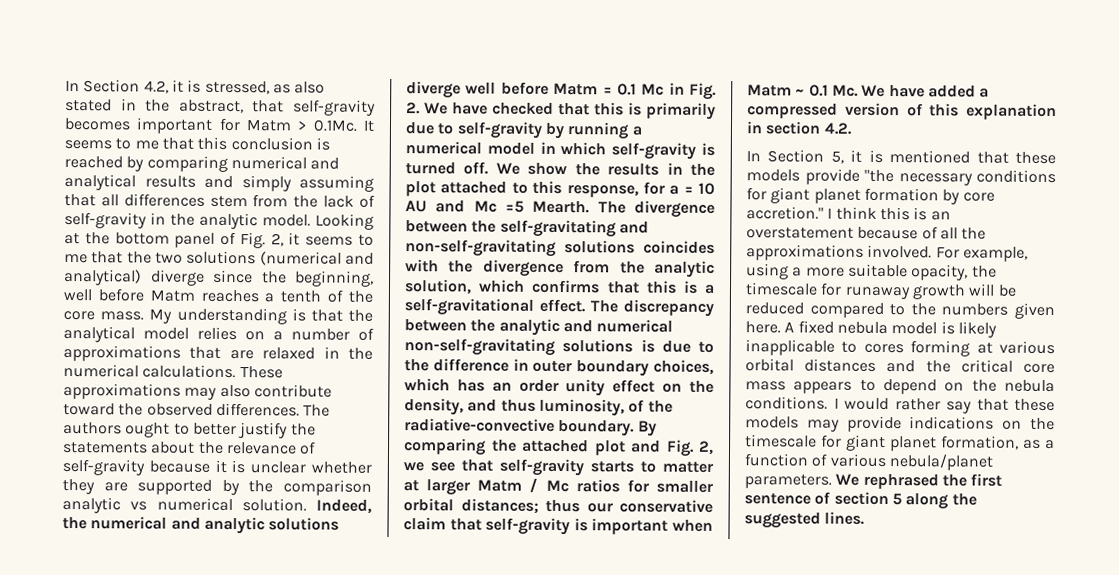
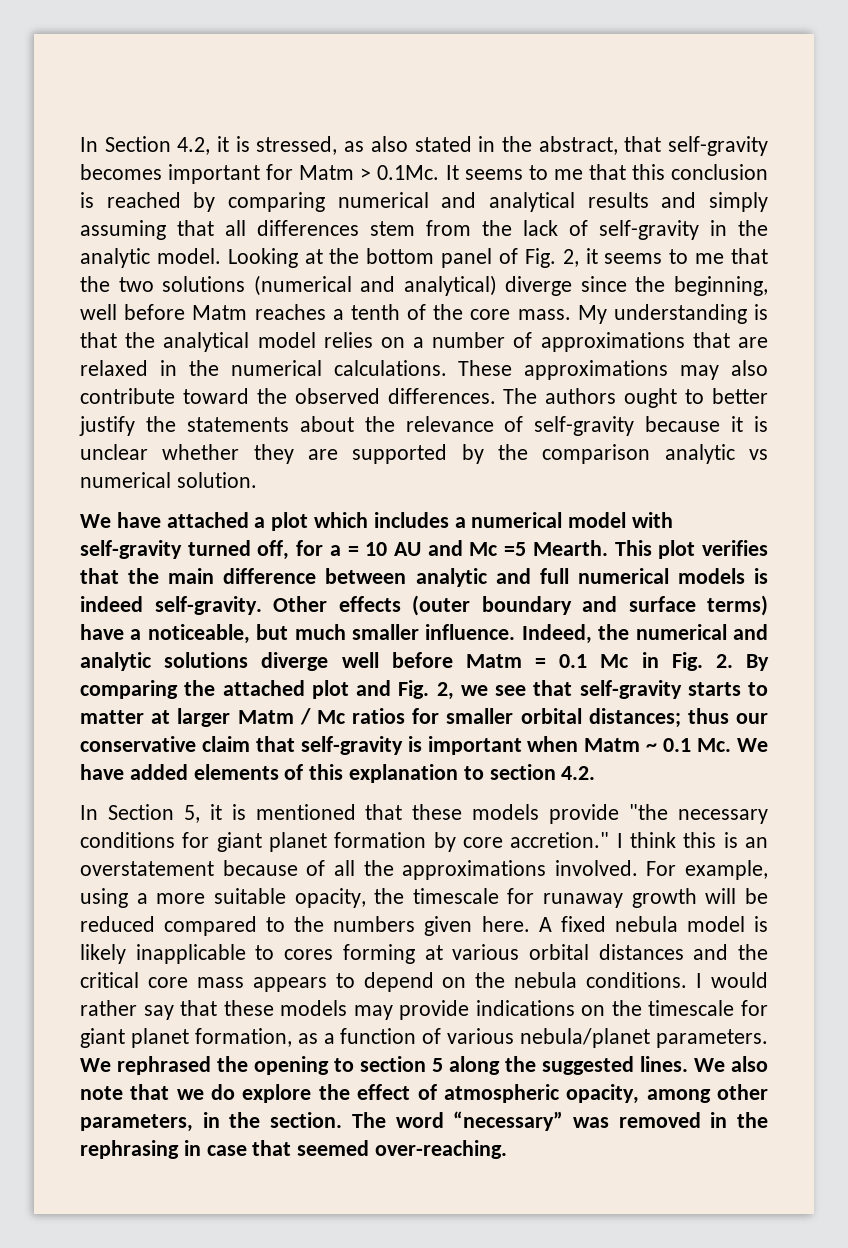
(307, 505) none -> [80,512,674,531] [80,540,768,560] [80,568,769,587] [80,595,768,616] [80,624,516,644] // We have attached a plot which includes a numerical model with self-gravity turned off, for a = 10 AU and Mc =5 Mearth. This plot verifies that the main difference between analytic and full numerical models is indeed self-gravity. Other effects (outer boundary and surface terms) have a noticeable, but much smaller influence.
[424,102,716,120] [405,121,642,140] [405,141,715,160] [405,161,715,176] [405,180,715,198] [405,200,715,218] [405,219,649,238] [405,239,715,257] [405,259,715,278] [404,279,715,295] [404,298,714,317] [404,318,674,337] [404,338,714,356] [404,358,714,377] [404,378,714,397] [404,398,673,417] [404,418,636,437] We have checked that this is primarily due to self-gravity by running a numerical model in which self-gravity is turned off. We show the results in the plot attached to this response, for a = 10 AU and Mc =5 Mearth. The divergence between the self-gravitating and non-self-gravitating solutions coincides with the divergence from the analytic solution, which confirms that this is a self-gravitational effect. The discrepancy between the analytic and numerical non-self-gravitating solutions is due to the difference in outer boundary choices, which has an order unity effect on the density, and thus luminosity, of the radiative-convective boundary. -> (733, 661) none
[979,88,990,98] [747,102,900,119] a compressed version -> [193,764,279,780] elements
[746,121,763,134] in -> [463,766,484,780] to
[970,473,1003,487] [744,491,831,505] first sentence of -> [254,1056,354,1075] opening to
(866, 518) none -> [694,1056,768,1072] [80,1084,769,1104] [80,1111,768,1132] [80,1140,508,1159] We also note that we do explore the effect of atmospheric opacity, among other parameters, in the section. The word “necessary” was removed in the rephrasing in case that seemed over-reaching.

